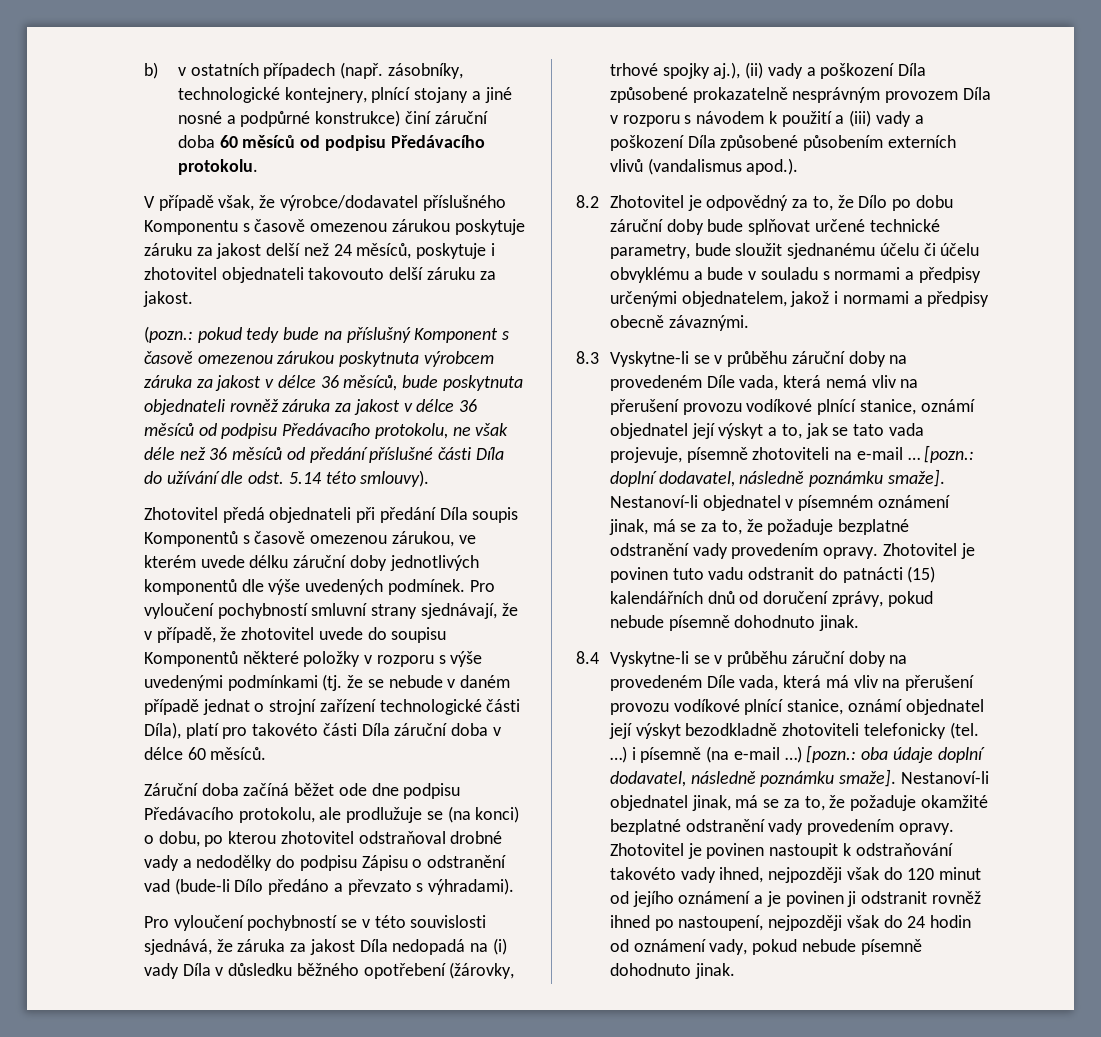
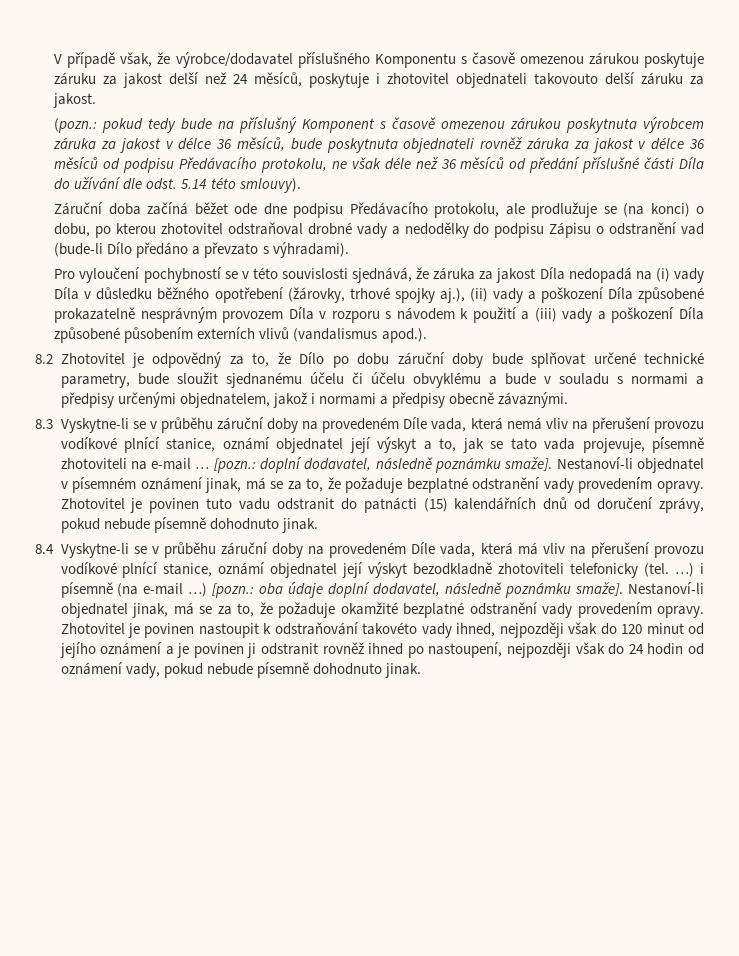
[143,62,463,79] [177,87,512,103] [177,110,488,127] [177,135,485,151] [177,159,258,175] b) v ostatních případech (např. zásobníky, technologické kontejnery, plnící stojany a jiné nosné a podpůrné konstrukce) činí záruční doba 60 měsíců od podpisu Předávacího protokolu. // -> (54, 59) none
[143,507,519,523] [143,531,476,547] [143,555,479,571] [143,579,495,595] [143,603,518,619] [143,627,447,643] [143,651,483,667] [143,674,511,691] [143,699,521,715] [143,722,501,739] [143,747,267,760] // Zhotovitel předá objednateli při předání Díla soupis Komponentů s časově omezenou zárukou, ve kterém uvede délku záruční doby jednotlivých komponentů dle výše uvedených podmínek. Pro vyloučení pochybností smluvní strany sjednávají, že v případě, že zhotovitel uvede do soupisu Komponentů některé položky v rozporu s výše uvedenými podmínkami (tj. že se nebude v daném případě jednat o strojní zařízení technologické části Díla), platí pro takovéto části Díla záruční doba v délce 60 měsíců. -> (301, 185) none

